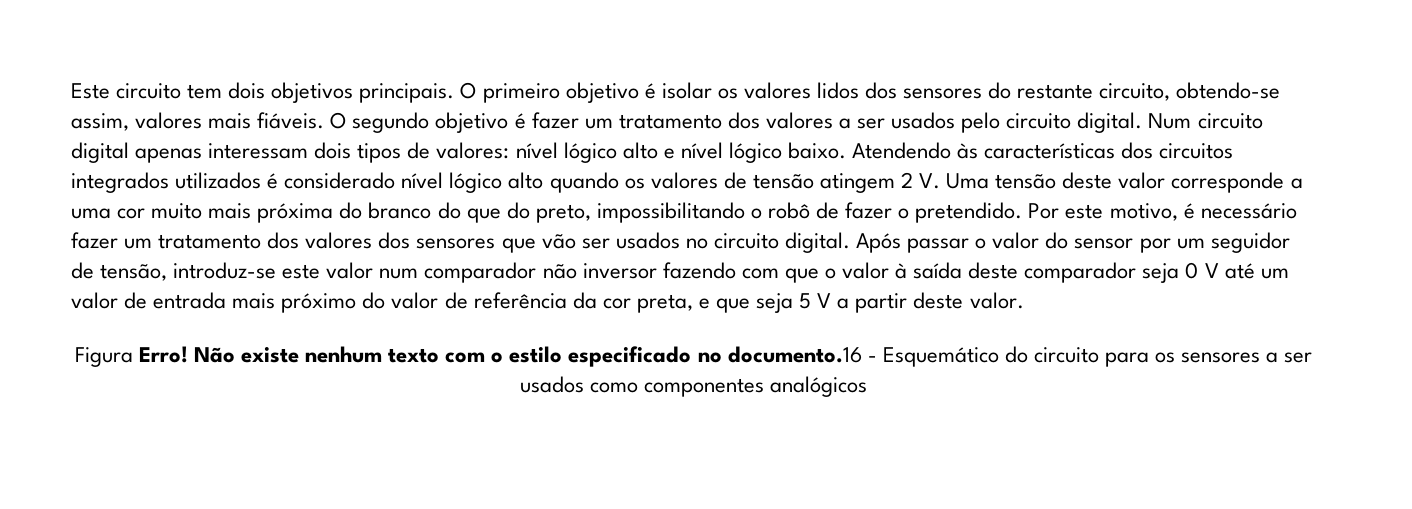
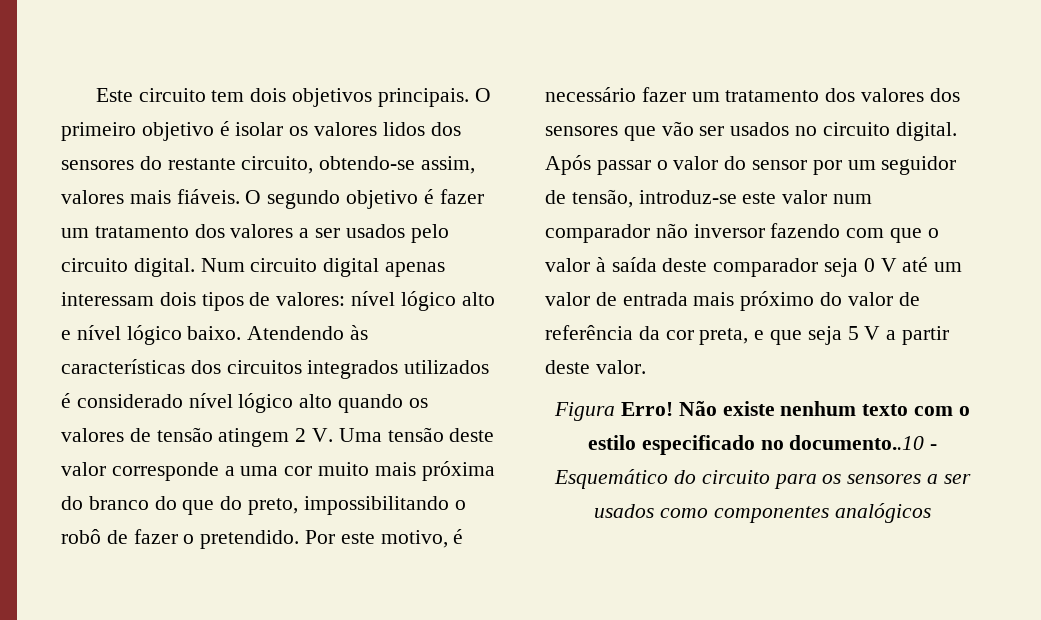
[727,346,862,363] documento.16 -> [789,435,925,450] documento..10

